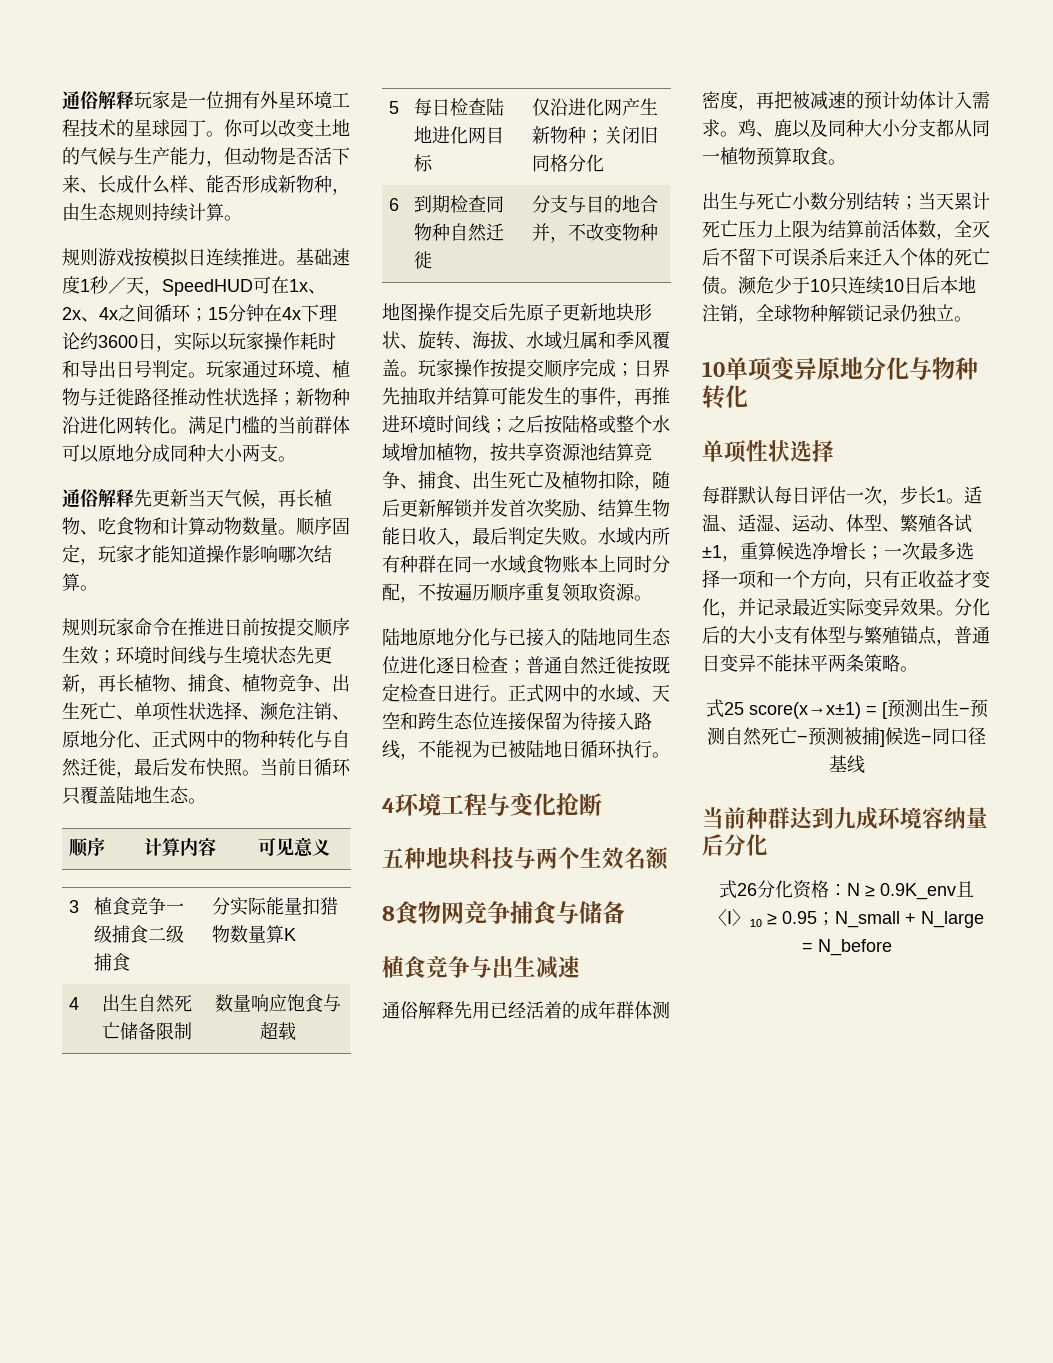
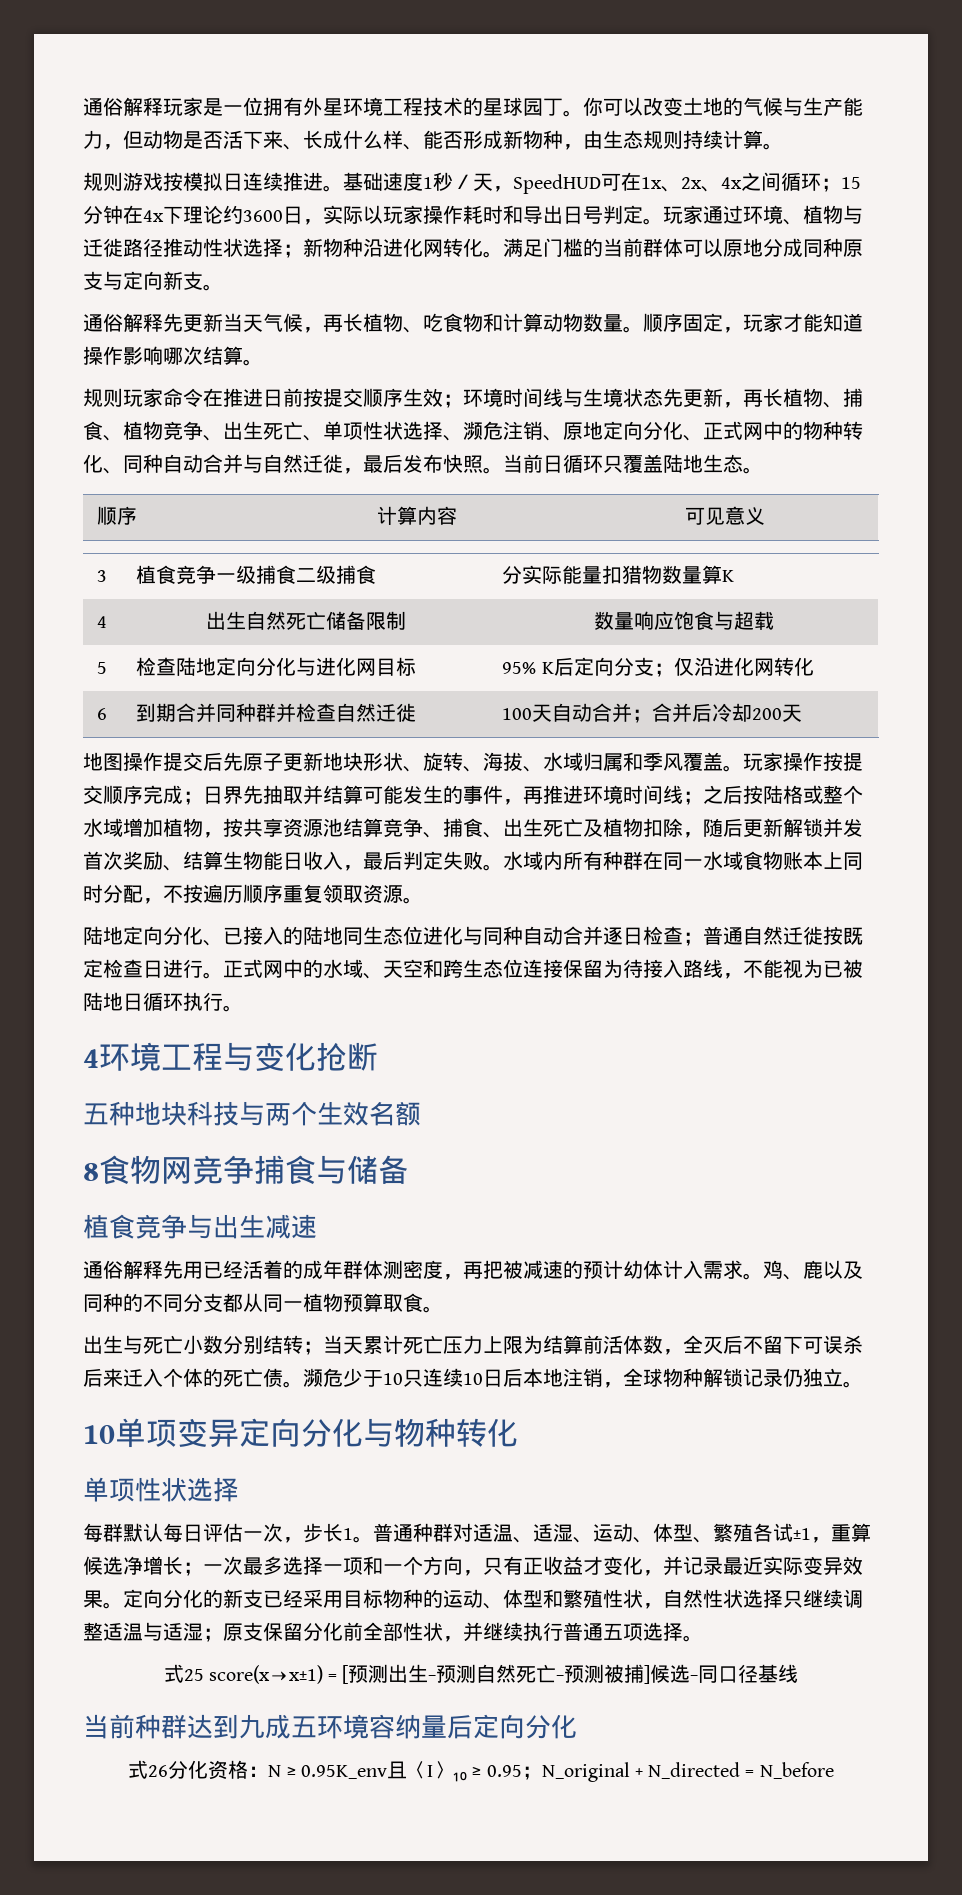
[206,444,260,462] 大小两 -> [843,239,863,257] [83,271,183,290] 原支与定向新
(98, 738) none -> [603,421,643,440] 定向
(314, 739) none -> [103,454,243,474] 、同种自动合并
[414,98,451,116] 每日 -> (108, 668) none
(433, 134) none -> [216,657,317,676] 定向分化与
[532,98,659,116] [532,126,659,144] [532,154,605,172] [389,198,400,211] [414,195,505,213] [414,223,505,242] [414,251,433,269] [532,195,659,213] [532,223,659,243] 仅沿进化网产生新物种；关闭旧同格分化 // 6 | 到期检查同物种自然迁徙 | 分支与目的地合并，不改变物种 -> [502,657,814,677] [97,708,108,720] [136,703,417,723] [502,703,803,723] 95% K后定向分支；仅沿进化网转化 // 6 | 到期合并同种群并检查自然迁徙 | 100天自动合并；合并后冷却200天
[418,628,508,646] 原地分化与 -> [123,926,223,946] 定向分化、
(436, 665) none -> [463,926,603,946] 与同种自动合并
[864,119,901,137] 大小 -> [123,1293,183,1312] 的不同
[817,357,863,380] 原地 -> [239,1418,301,1447] 定向
(964, 501) none -> [373,1523,473,1542] 普通种群对
[954,598,990,616] [702,626,990,646] [702,654,900,672] 分化后的大小支有体型与繁殖锚点，普通日变异不能抹平两条策略 -> [123,1589,863,1609] [83,1622,683,1642] 定向分化的新支已经采用目标物种的运动、体型和繁殖性状，自然性状选择只继续调整适温与适湿；原支保留分化前全部性状，并继续执行普通五项选择
(878, 818) none -> [291,1716,317,1738] 五
(724, 845) none -> [473,1714,525,1739] 定向
[880,883,956,900] 0.9K_env -> [300,1765,387,1779] 0.95K_env
[835,911,984,928] N_small + N_large -> [541,1762,741,1782] N_original + N_directed

